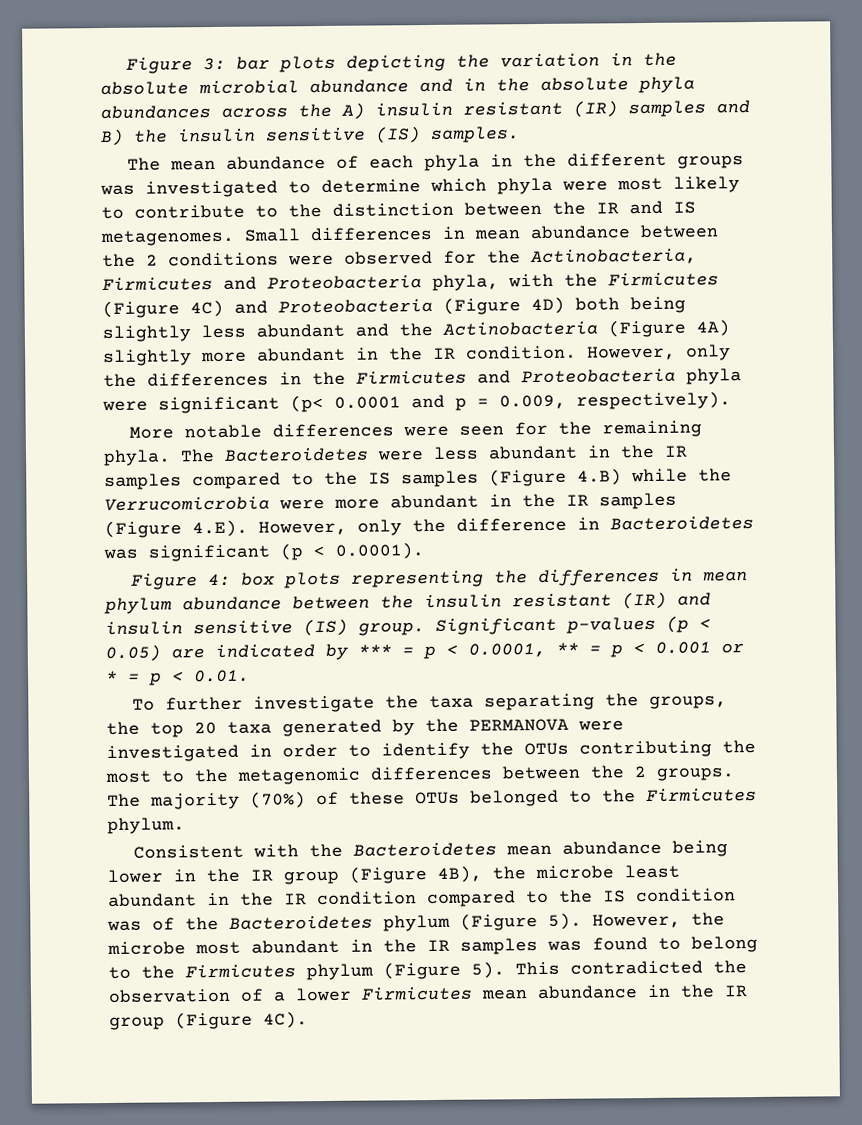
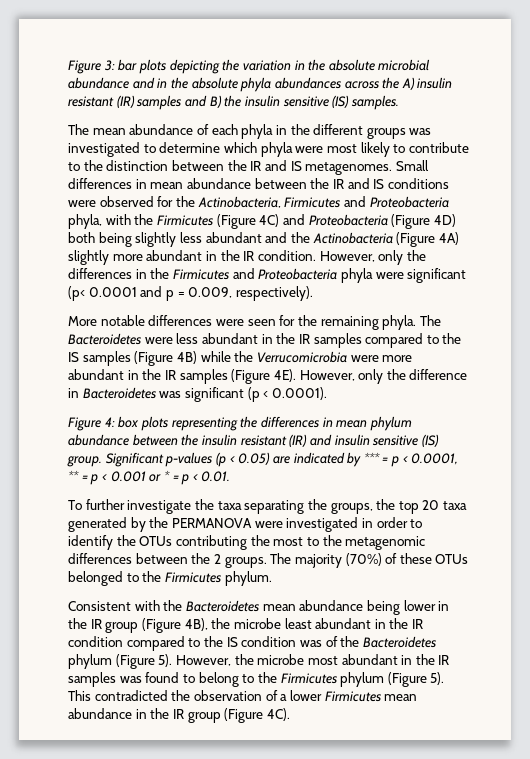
[146,254,158,266] 2 -> [332,178,385,189] IR and IS
[577,468,622,486] 4.B) -> [176,351,197,364] 4B)
[192,519,248,538] 4.E). -> [273,369,296,382] 4E).

